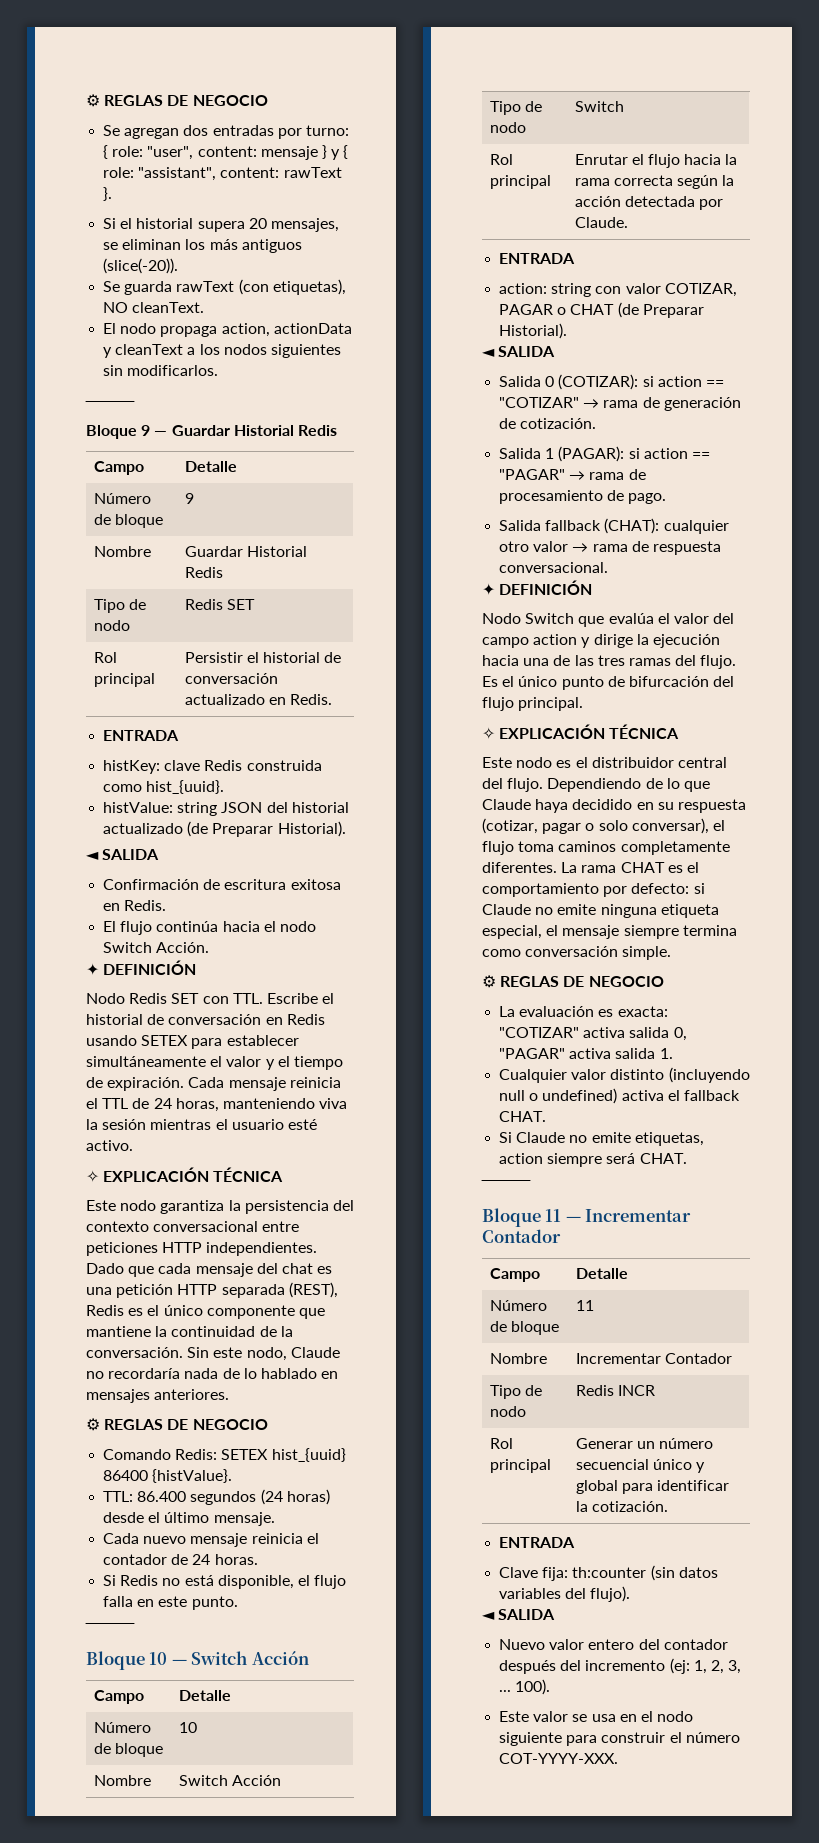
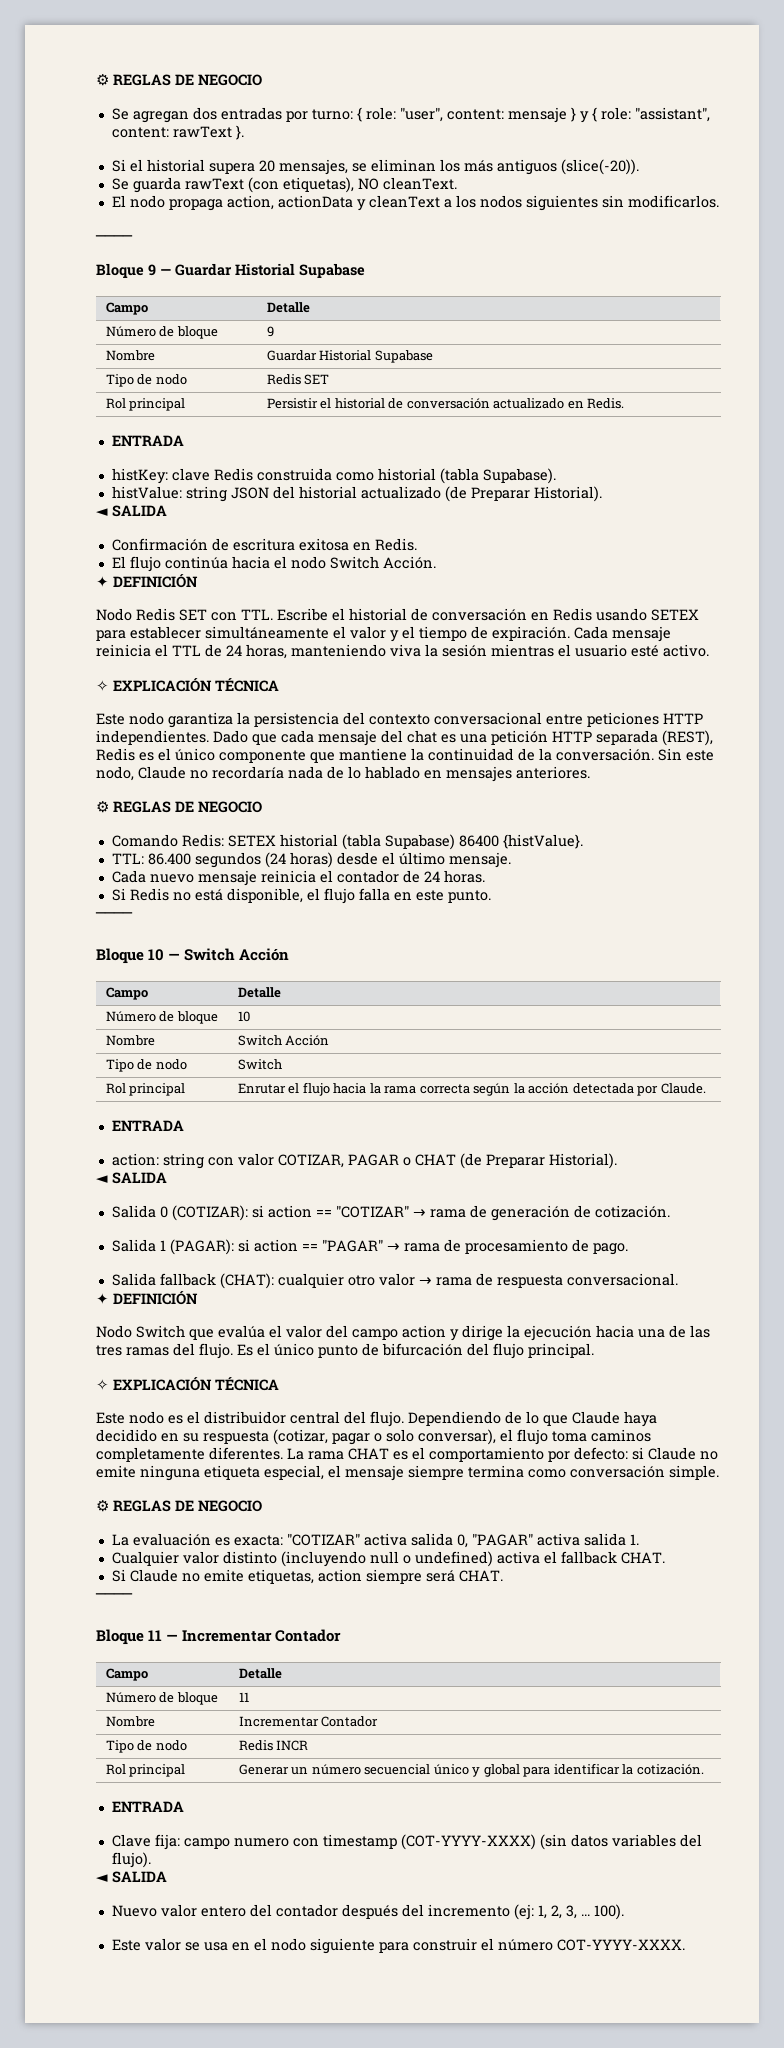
[297,425,337,436] Redis -> [299,263,365,278] Supabase
[184,567,223,578] Redis -> [374,350,433,363] Supabase
[146,780,225,794] hist_{uuid}. -> [377,468,556,484] historial (tabla Supabase).
[271,1448,346,1462] hist_{uuid} -> [279,834,455,850] historial (tabla Supabase)
[572,1567,647,1578] th:counter -> [183,1834,536,1850] campo numero con timestamp (COT-YYYY-XXXX)
[499,1753,619,1764] COT-YYYY-XXX. -> [556,1939,685,1951] COT-YYYY-XXXX.

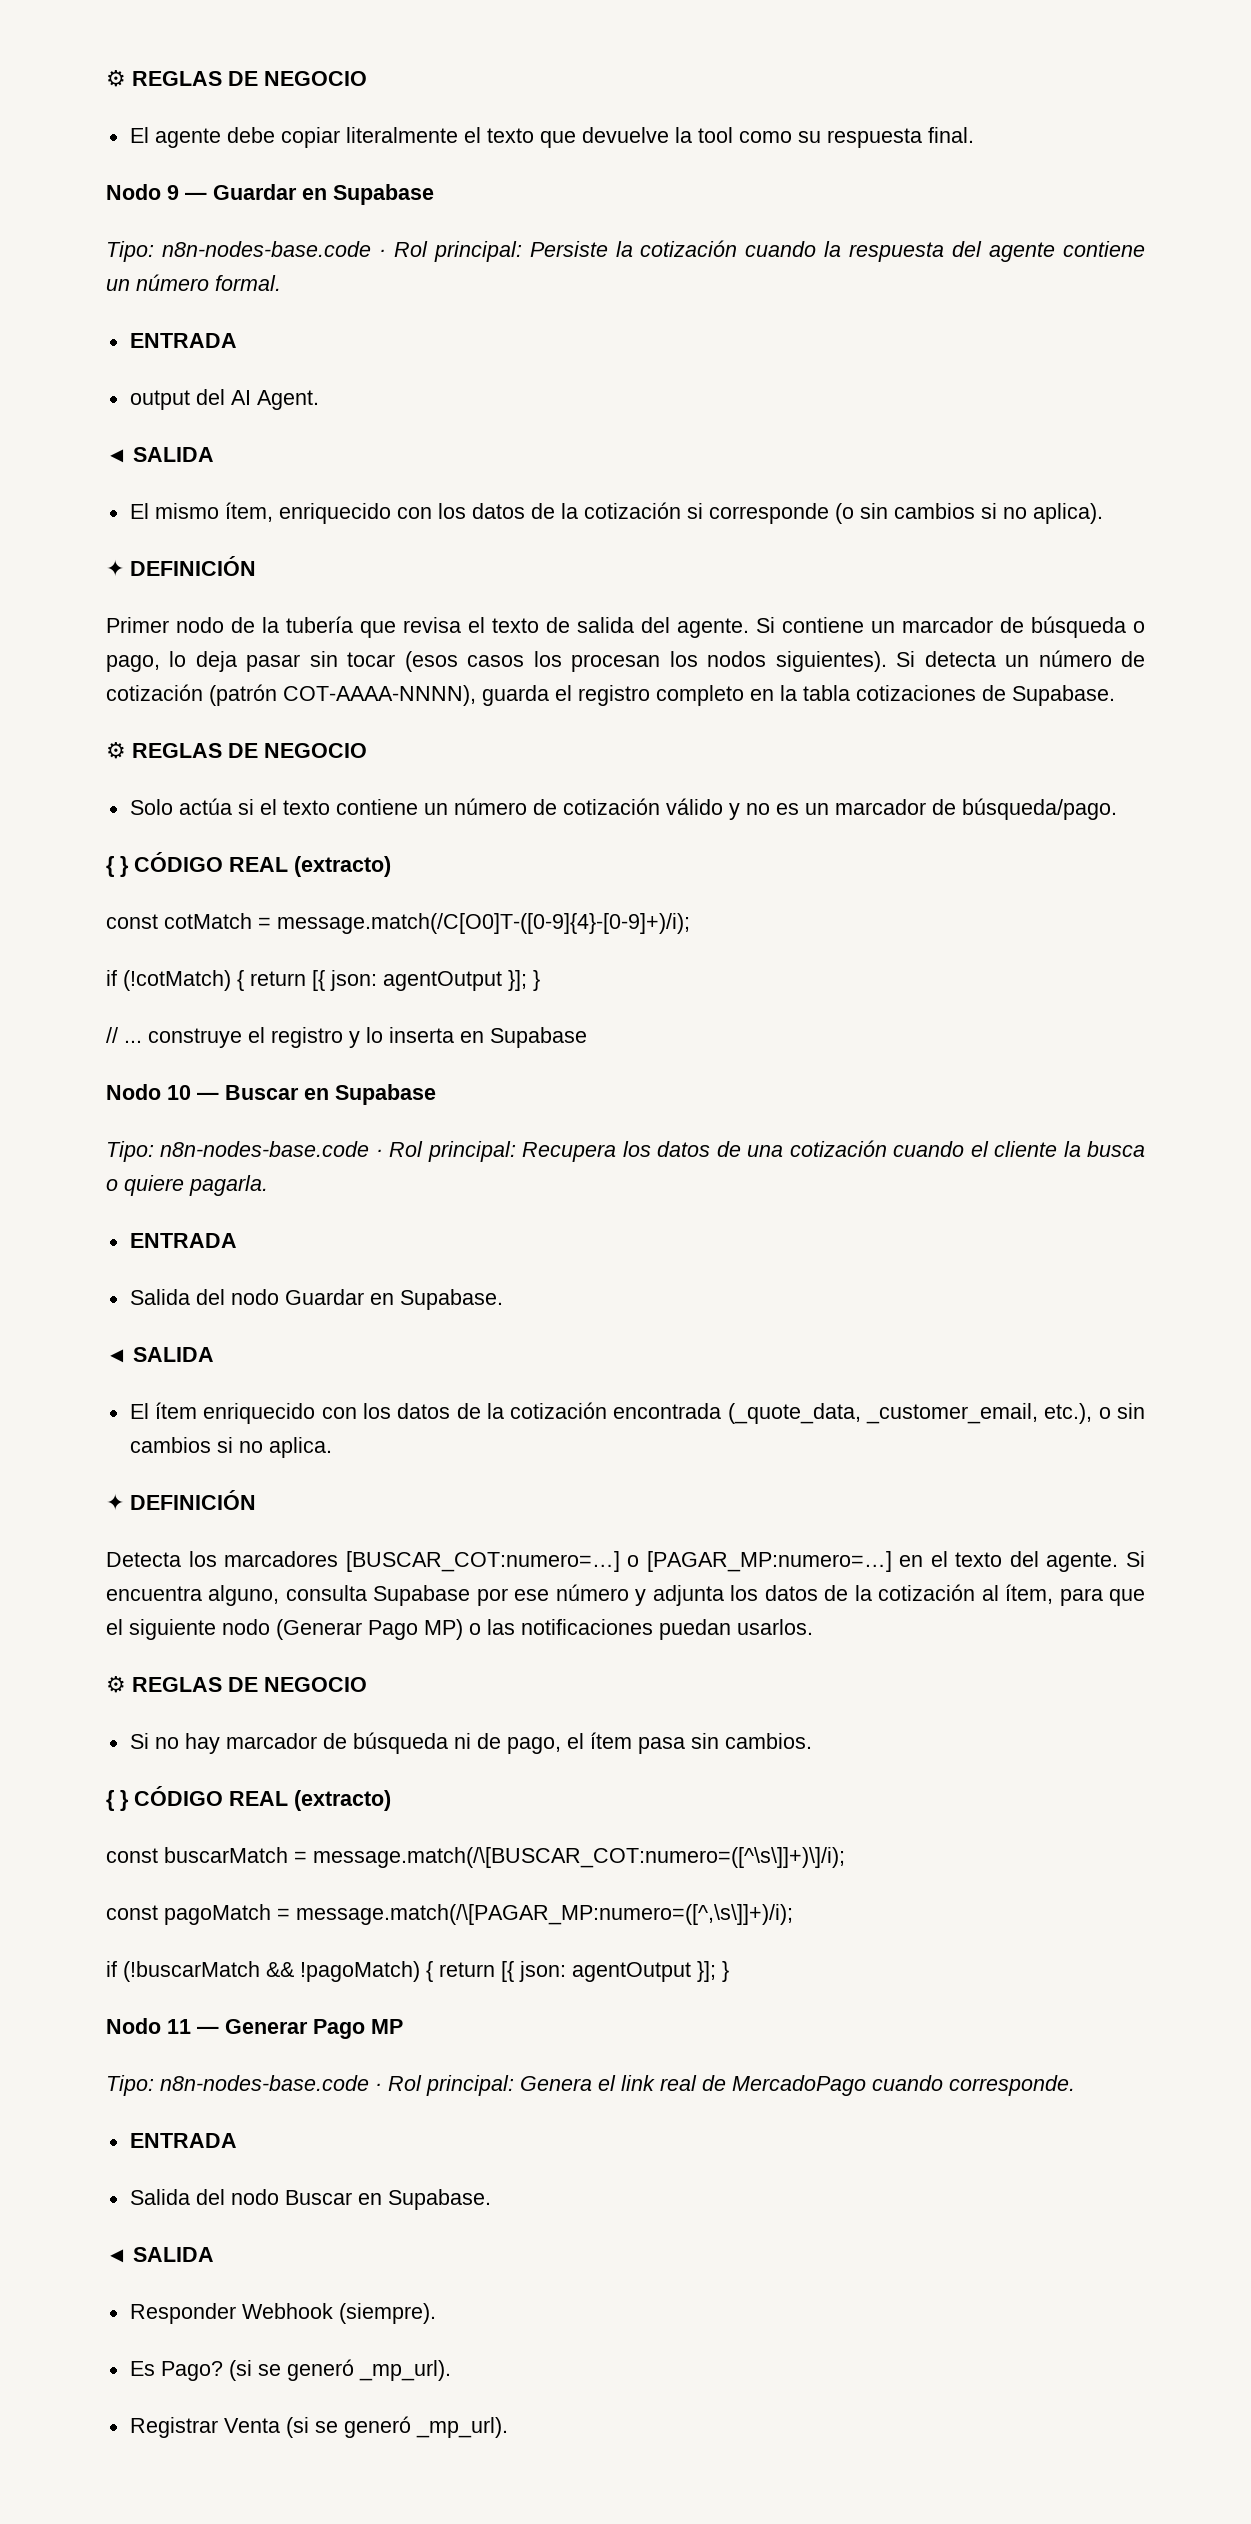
[96,74,262,86] [111,107,710,123] [111,125,244,140] [111,159,639,175] [111,177,457,193] [111,195,719,211] [95,235,133,241] [96,263,144,278] ⚙ REGLAS DE NEGOCIO // Se agregan dos entradas por turno: { role: "user", content: mensaje } y { role: "assistant", content: rawText }. // Si el historial supera 20 mensajes, se eliminan los más antiguos (slice(-20)). // Se guarda rawText (con etiquetas), NO cleanText. // El nodo propaga action, actionData y cleanText a los nodos siguientes sin modificarlos. // ──── // Bloque -> [106,70,367,87] [129,127,974,148] [106,184,161,200] ⚙ REGLAS DE NEGOCIO // El agente debe copiar literalmente el texto que devuelve la tool como su respuesta final. // Nodo
[235,263,365,278] [105,302,148,315] [266,302,310,313] [105,326,218,339] [266,326,274,337] [105,350,155,361] [266,350,433,363] [105,374,187,387] [266,374,330,385] [105,398,186,411] [266,398,625,409] [111,435,184,446] [111,468,556,484] [111,486,602,502] [96,505,167,517] [111,538,417,551] [111,556,436,572] [96,574,198,588] [96,608,699,621] [96,626,671,642] [96,644,709,659] [96,678,279,692] [96,712,703,728] [96,730,713,746] [96,748,714,763] [96,766,590,782] [96,801,262,813] [111,834,583,850] [111,852,511,868] [111,870,485,886] [111,888,491,904] [95,912,133,918] [96,948,290,964] [105,987,148,1000] [237,987,281,998] [105,1011,218,1024] [237,1011,250,1022] [105,1035,155,1046] [237,1035,330,1046] [105,1059,187,1072] [237,1059,282,1070] [105,1083,186,1096] [237,1082,706,1096] [111,1120,184,1131] [111,1153,617,1169] [96,1172,167,1184] [111,1205,670,1221] [111,1239,628,1255] [111,1273,678,1289] [96,1291,198,1305] [96,1325,710,1341] [96,1343,594,1359] [96,1377,279,1391] [96,1411,657,1427] [96,1429,651,1445] [96,1447,718,1462] [96,1465,719,1481] [96,1500,262,1512] [111,1533,639,1548] [111,1551,665,1567] [111,1569,503,1584] [95,1593,133,1599] [96,1629,342,1645] [105,1668,148,1681] [238,1668,282,1679] [105,1692,218,1705] [238,1692,249,1702] [105,1716,155,1727] [238,1716,379,1727] [105,1740,187,1753] [238,1740,309,1751] [105,1764,186,1777] [238,1763,704,1777] [111,1801,184,1812] [111,1834,702,1850] [111,1852,151,1868] [96,1871,167,1883] [111,1904,624,1920] [111,1938,685,1954] Historial Supabase // Campo | Detalle // Número de bloque | 9 // Nombre | Guardar Historial Supabase // Tipo de nodo | Redis SET // Rol principal | Persistir el historial de conversación actualizado en Redis. // ENTRADA // histKey: clave Redis construida como historial (tabla Supabase). // histValue: string JSON del historial actualizado (de Preparar Historial). // ◄ SALIDA // Confirmación de escritura exitosa en Redis. // El flujo continúa hacia el nodo Switch Acción. // ✦ DEFINICIÓN // Nodo Redis SET con TTL. Escribe el historial de conversación en Redis usando SETEX para establecer simultáneamente el valor y el tiempo de expiración. Cada mensaje reinicia el TTL de 24 horas, manteniendo viva la sesión mientras el usuario esté activo. // ✧ EXPLICACIÓN TÉCNICA // Este nodo garantiza la persistencia del contexto conversacional entre peticiones HTTP independientes. Dado que cada mensaje del chat es una petición HTTP separada (REST), Redis es el único componente que mantiene la continuidad de la conversación. Sin este nodo, Claude no recordaría nada de lo hablado en mensajes anteriores. // ⚙ REGLAS DE NEGOCIO // Comando Redis: SETEX historial (tabla Supabase) 86400 {histValue}. // TTL: 86.400 segundos (24 horas) desde el último mensaje. // Cada nuevo mensaje reinicia el contador de 24 horas. // Si Redis no está disponible, el flujo falla en este punto. // ──── // Bloque 10 — Switch Acción // Campo | Detalle // Número de bloque | 10 // Nombre | Switch Acción // Tipo de nodo | Switch // Rol principal | Enrutar el flujo hacia la rama correcta según la acción detectada por Claude. // ENTRADA // action: string con valor COTIZAR, PAGAR o CHAT (de Preparar Historial). // ◄ SALIDA // Salida 0 (COTIZAR): si action == "COTIZAR" → rama de generación de cotización. // Salida 1 (PAGAR): si action == "PAGAR" → rama de procesamiento de pago. // Salida fallback (CHAT): cualquier otro valor → rama de respuesta conversacional. // ✦ DEFINICIÓN // Nodo Switch que evalúa el valor del campo action y dirige la ejecución hacia una de las tres ramas del flujo. Es el único punto de bifurcación del flujo principal. // ✧ EXPLICACIÓN TÉCNICA // Este nodo es el distribuidor central del flujo. Dependiendo de lo que Claude haya decidido en su respuesta (cotizar, pagar o solo conversar), el flujo toma caminos completamente diferentes. La rama CHAT es el comportamiento por defecto: si Claude no emite ninguna etiqueta especial, el mensaje siempre termina como conversación simple. // ⚙ REGLAS DE NEGOCIO // La evaluación es exacta: "COTIZAR" activa salida 0, "PAGAR" activa salida 1. // Cualquier valor distinto (incluyendo null o undefined) activa el fallback CHAT. // Si Claude no emite etiquetas, action siempre será CHAT. // ──── // Bloque 11 — Incrementar Contador // Campo | Detalle // Número de bloque | 11 // Nombre | Incrementar Contador // Tipo de nodo | Redis INCR // Rol principal | Generar un número secuencial único y global para identificar la cotización. // ENTRADA // Clave fija: campo numero con timestamp (COT-YYYY-XXXX) (sin datos variables del flujo). // ◄ SALIDA // Nuevo valor entero del contador después del incremento (ej: 1, 2, 3, ... 100). // Este valor se usa en el nodo siguiente para construir el número COT-YYYY-XXXX. -> [302,184,434,205] [106,240,1145,262] [106,274,281,291] [129,333,237,348] [129,389,319,410] [106,447,214,463] [129,502,1103,524] [106,556,256,577] [106,616,1145,638] [106,650,1146,672] [106,684,1115,706] [106,742,367,759] [129,798,1117,820] [106,852,391,877] [106,913,690,934] [106,970,540,991] [106,1027,587,1048] [106,1084,436,1105] [106,1140,1146,1162] [106,1175,268,1196] [129,1233,237,1248] [129,1289,503,1310] [106,1347,214,1363] [129,1402,1146,1424] [129,1437,332,1458] [106,1490,256,1511] [106,1551,1145,1572] [106,1584,1146,1606] [106,1619,813,1640] [106,1676,367,1693] [129,1732,812,1754] [106,1786,391,1811] [106,1847,845,1868] [106,1904,793,1925] [106,1961,729,1982] [106,2018,403,2039] [106,2075,1075,2096] [129,2133,237,2148] [129,2189,491,2210] [106,2247,214,2263] [129,2303,436,2324] [129,2359,451,2381] [129,2416,508,2438] en Supabase // Tipo: n8n-nodes-base.code · Rol principal: Persiste la cotización cuando la respuesta del agente contiene un número formal. // ENTRADA // output del AI Agent. // ◄ SALIDA // El mismo ítem, enriquecido con los datos de la cotización si corresponde (o sin cambios si no aplica). // ✦ DEFINICIÓN // Primer nodo de la tubería que revisa el texto de salida del agente. Si contiene un marcador de búsqueda o pago, lo deja pasar sin tocar (esos casos los procesan los nodos siguientes). Si detecta un número de cotización (patrón COT-AAAA-NNNN), guarda el registro completo en la tabla cotizaciones de Supabase. // ⚙ REGLAS DE NEGOCIO // Solo actúa si el texto contiene un número de cotización válido y no es un marcador de búsqueda/pago. // { } CÓDIGO REAL (extracto) // const cotMatch = message.match(/C[O0]T-([0-9]{4}-[0-9]+)/i); // if (!cotMatch) { return [{ json: agentOutput }]; } // // ... construye el registro y lo inserta en Supabase // Nodo 10 — Buscar en Supabase // Tipo: n8n-nodes-base.code · Rol principal: Recupera los datos de una cotización cuando el cliente la busca o quiere pagarla. // ENTRADA // Salida del nodo Guardar en Supabase. // ◄ SALIDA // El ítem enriquecido con los datos de la cotización encontrada (_quote_data, _customer_email, etc.), o sin cambios si no aplica. // ✦ DEFINICIÓN // Detecta los marcadores [BUSCAR_COT:numero=…] o [PAGAR_MP:numero=…] en el texto del agente. Si encuentra alguno, consulta Supabase por ese número y adjunta los datos de la cotización al ítem, para que el siguiente nodo (Generar Pago MP) o las notificaciones puedan usarlos. // ⚙ REGLAS DE NEGOCIO // Si no hay marcador de búsqueda ni de pago, el ítem pasa sin cambios. // { } CÓDIGO REAL (extracto) // const buscarMatch = message.match(/\[BUSCAR_COT:numero=([^\s\]]+)\]/i); // const pagoMatch = message.match(/\[PAGAR_MP:numero=([^,\s\]]+)/i); // if (!buscarMatch && !pagoMatch) { return [{ json: agentOutput }]; } // Nodo 11 — Generar Pago MP // Tipo: n8n-nodes-base.code · Rol principal: Genera el link real de MercadoPago cuando corresponde. // ENTRADA // Salida del nodo Buscar en Supabase. // ◄ SALIDA // Responder Webhook (siempre). // Es Pago? (si se generó _mp_url). // Registrar Venta (si se generó _mp_url).

